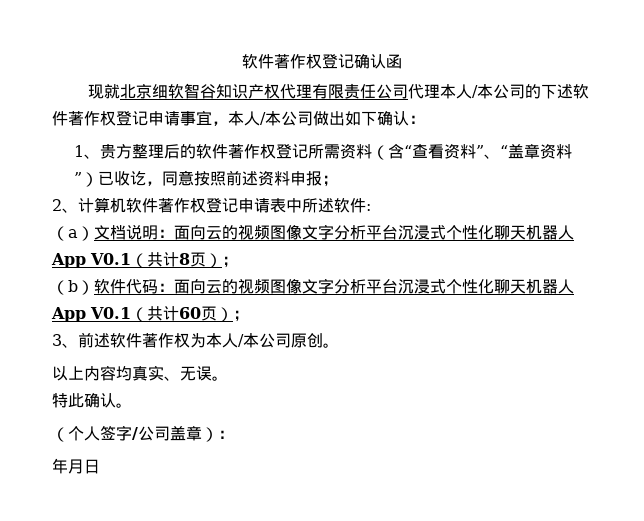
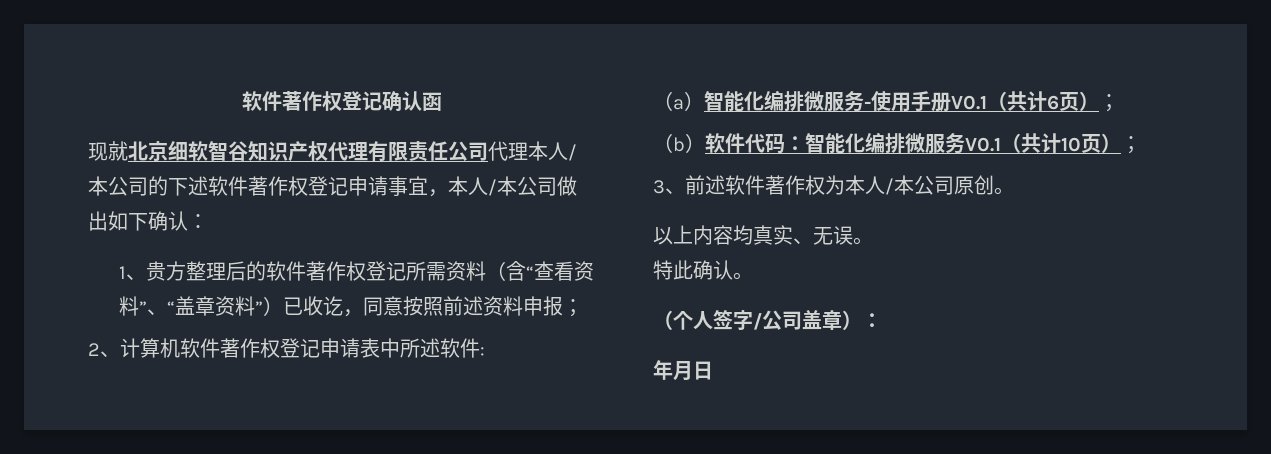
[94,224,574,240] [51,252,190,268] 文档说明：面向云的视频图像文字分析平台沉浸式个性化聊天机器人App V0.1（共计8 -> [704,90,1059,112] 智能化编排微服务-使用手册V0.1（共计6
[174,278,574,294] [51,306,201,322] 面向云的视频图像文字分析平台沉浸式个性化聊天机器人App V0.1（共计60 -> [805,132,1081,154] 智能化编排微服务V0.1（共计10

